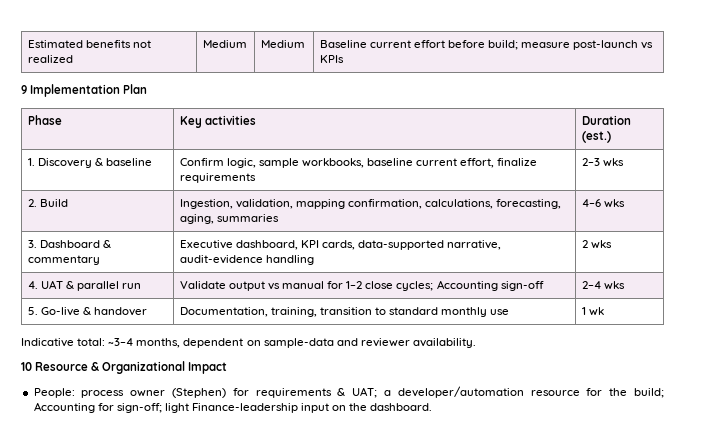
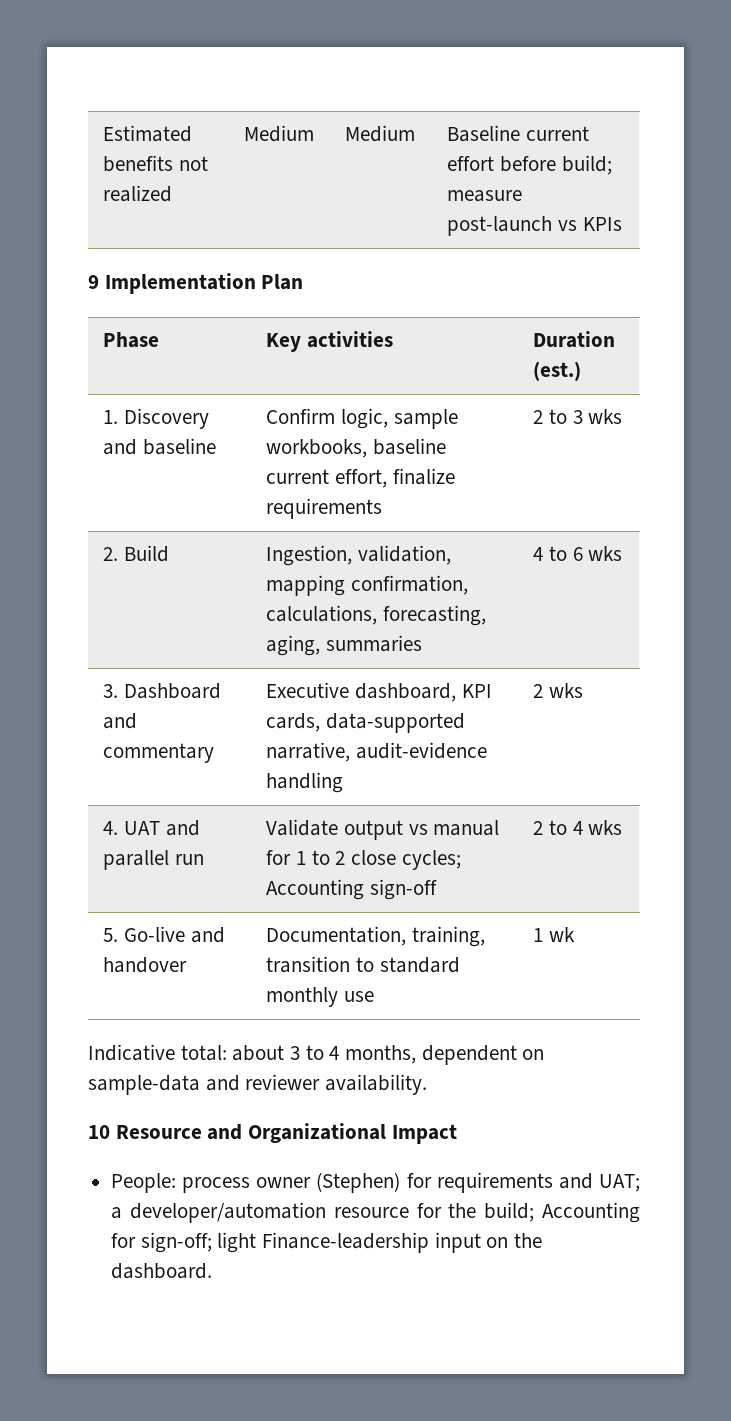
[94,158,103,166] & -> [103,439,138,455] and
[581,158,600,166] 2–3 -> [533,409,583,424] 2 to 3
[581,199,601,207] 4–6 -> [533,546,583,561] 4 to 6
[102,240,111,248] & -> [103,713,138,729] and
[65,281,74,289] & -> [165,820,200,836] and
[346,281,363,289] 1–2 -> [295,850,346,865] 1 to 2
[581,281,601,289] 2–4 -> [533,820,583,835] 2 to 4
[82,307,91,315] & -> [190,927,225,943] and
[108,338,134,346] ~3–4 -> [232,1045,340,1061] about 3 to 4
[91,362,100,371] & -> [207,1124,243,1140] and
[337,388,346,396] & -> [558,1173,593,1189] and

